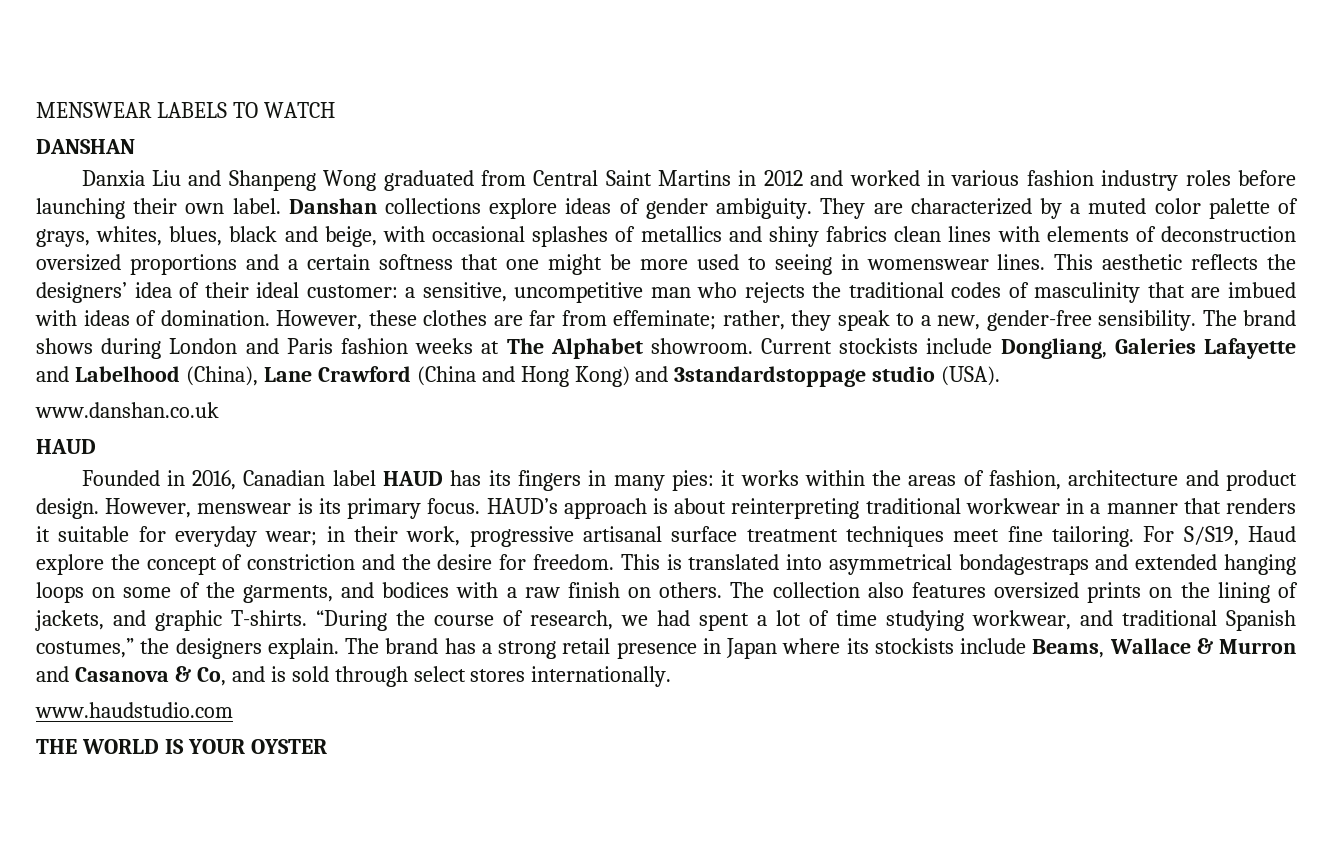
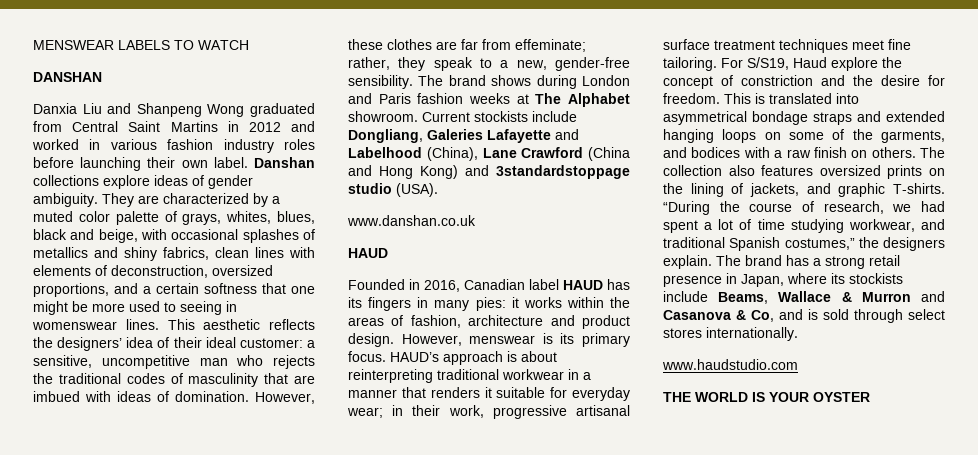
[826,226,888,242] fabrics -> [163,247,209,260] fabrics,
[1161,226,1296,242] [36,254,237,275] deconstruction oversized proportions -> [111,265,273,278] [33,283,109,297] deconstruction, oversized proportions,
[958,554,1089,575] bondagestraps -> [752,111,852,125] bondage straps
[726,638,777,659] Japan -> [741,274,784,287] Japan,

